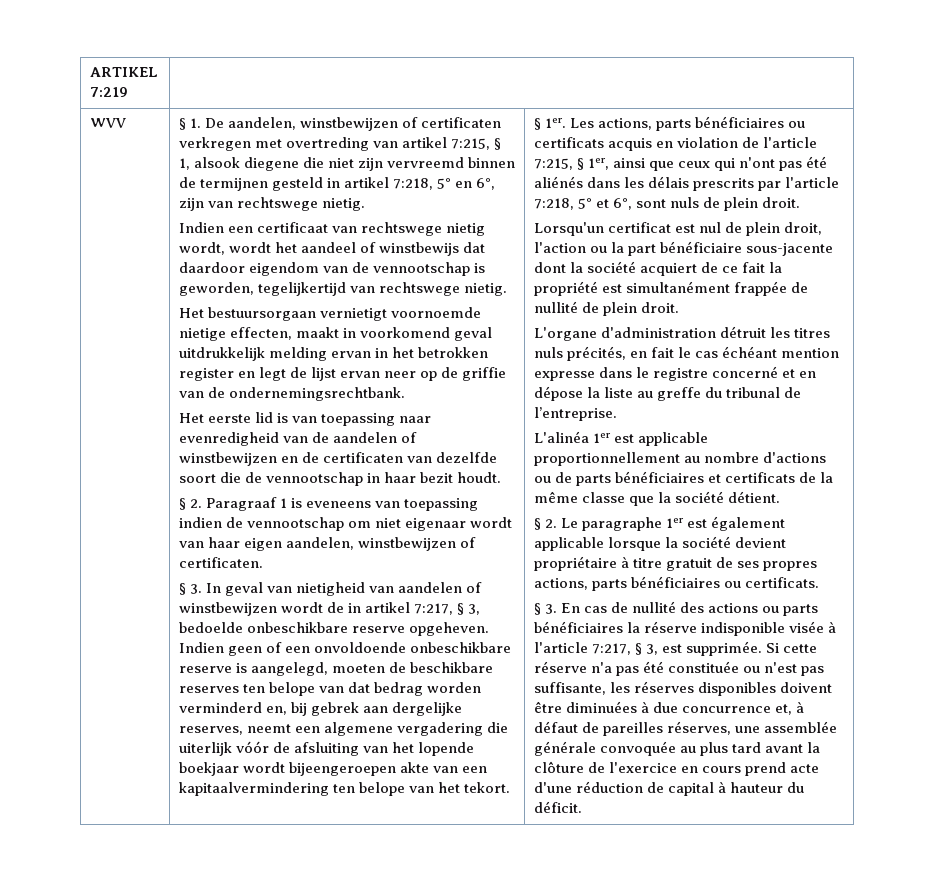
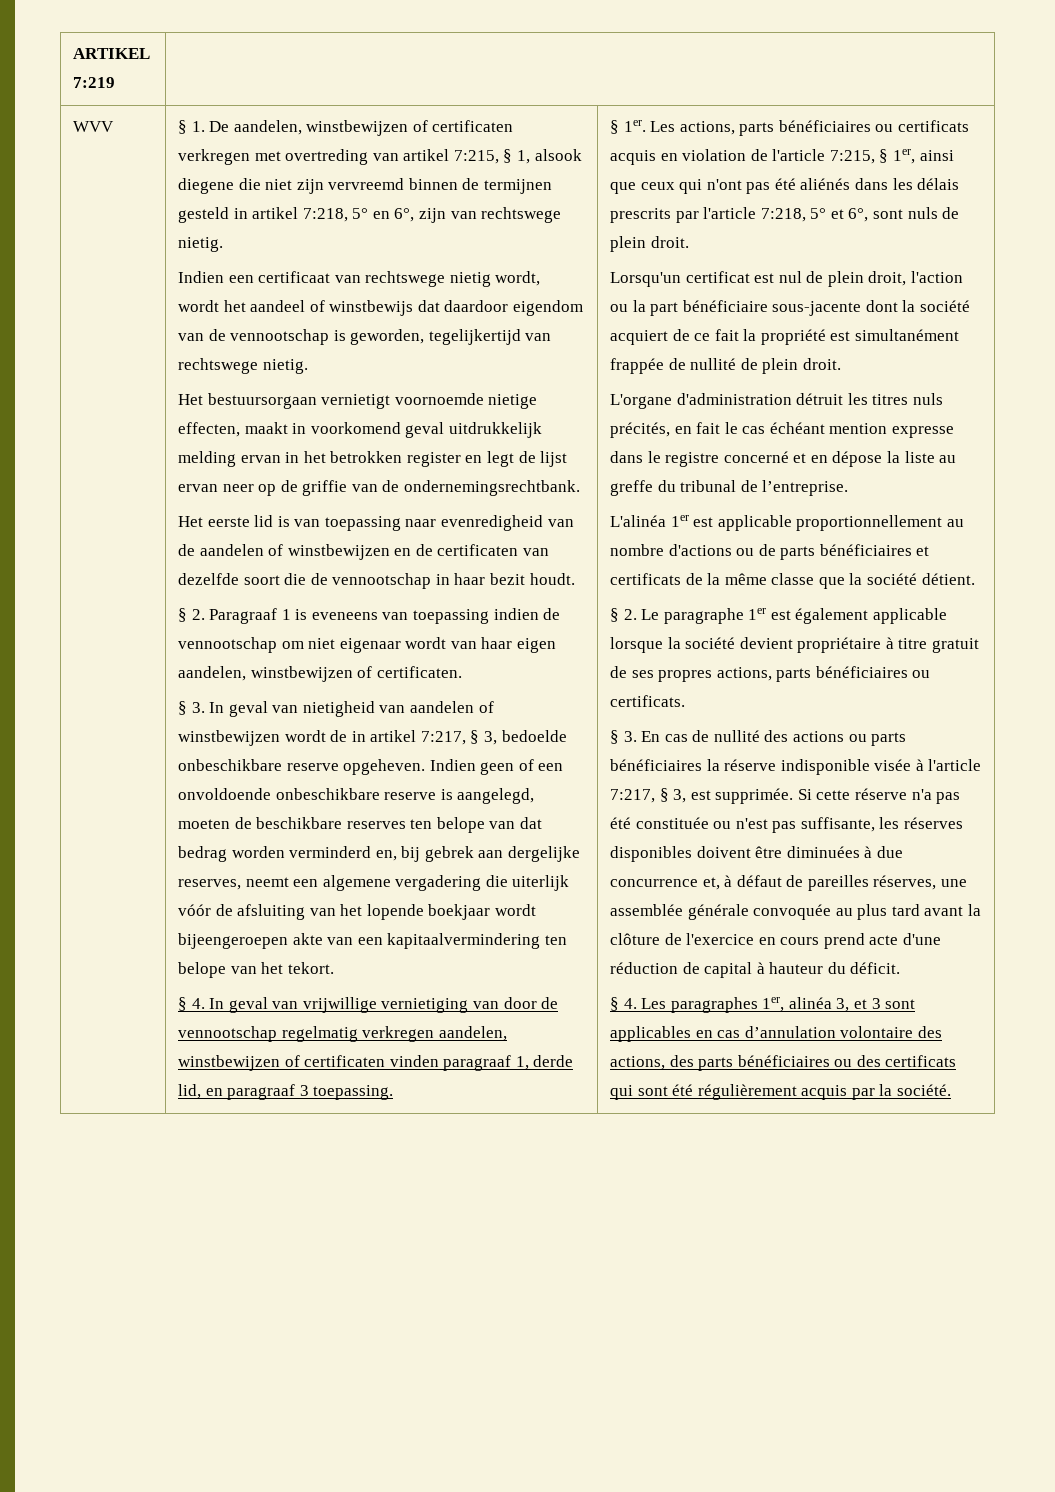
(510, 787) none -> [177,997,559,1013] [177,1026,507,1042] [177,1055,574,1071] [177,1084,394,1100] // § 4. In geval van vrijwillige vernietiging van door de vennootschap regelmatig verkregen aandelen, winstbewijzen of certificaten vinden paragraaf 1, derde lid, en paragraaf 3 toepassing.
(582, 807) none -> [609,997,916,1013] [609,1026,942,1042] [609,1055,957,1071] [609,1084,952,1100] // § 4. Les paragraphes 1er, alinéa 3, et 3 sont applicables en cas d’annulation volontaire des actions, des parts bénéficiaires ou des certificats qui sont été régulièrement acquis par la société.

